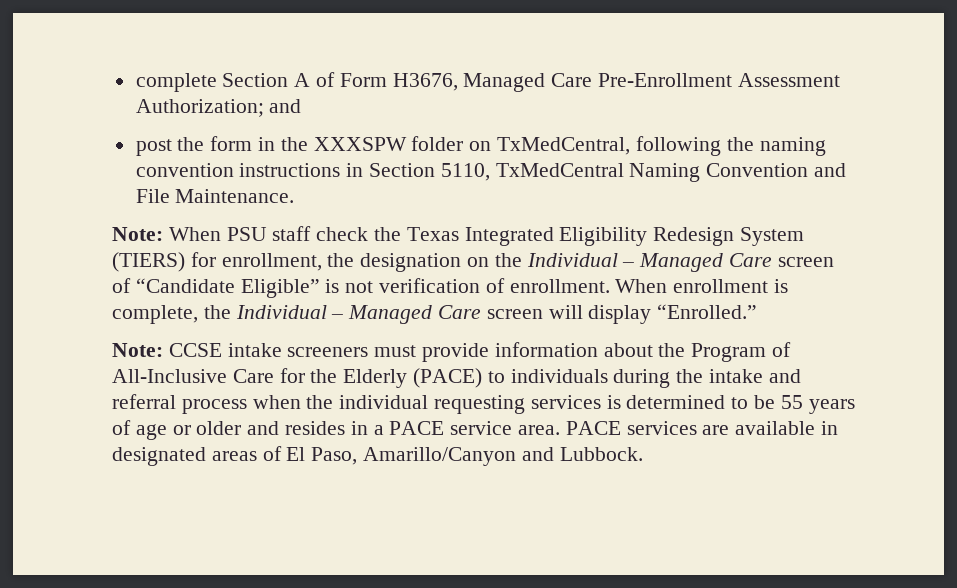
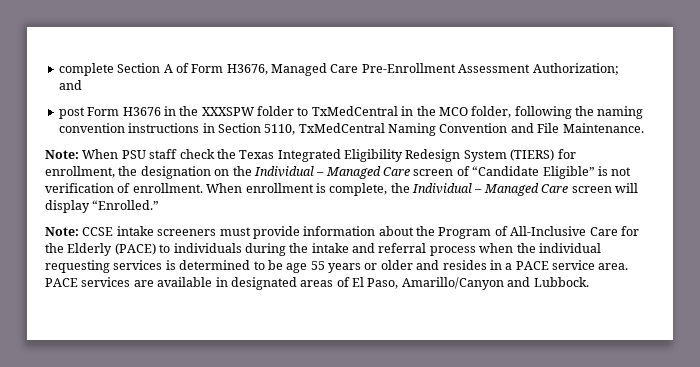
[177,136,253,151] the form -> [87,107,161,116] Form H3676
[469,137,631,155] on TxMedCentral, -> [297,106,512,118] to TxMedCentral in the MCO folder,
(776, 402) none -> [286,263,308,273] age
[112,420,167,440] of age -> (361, 268) none

